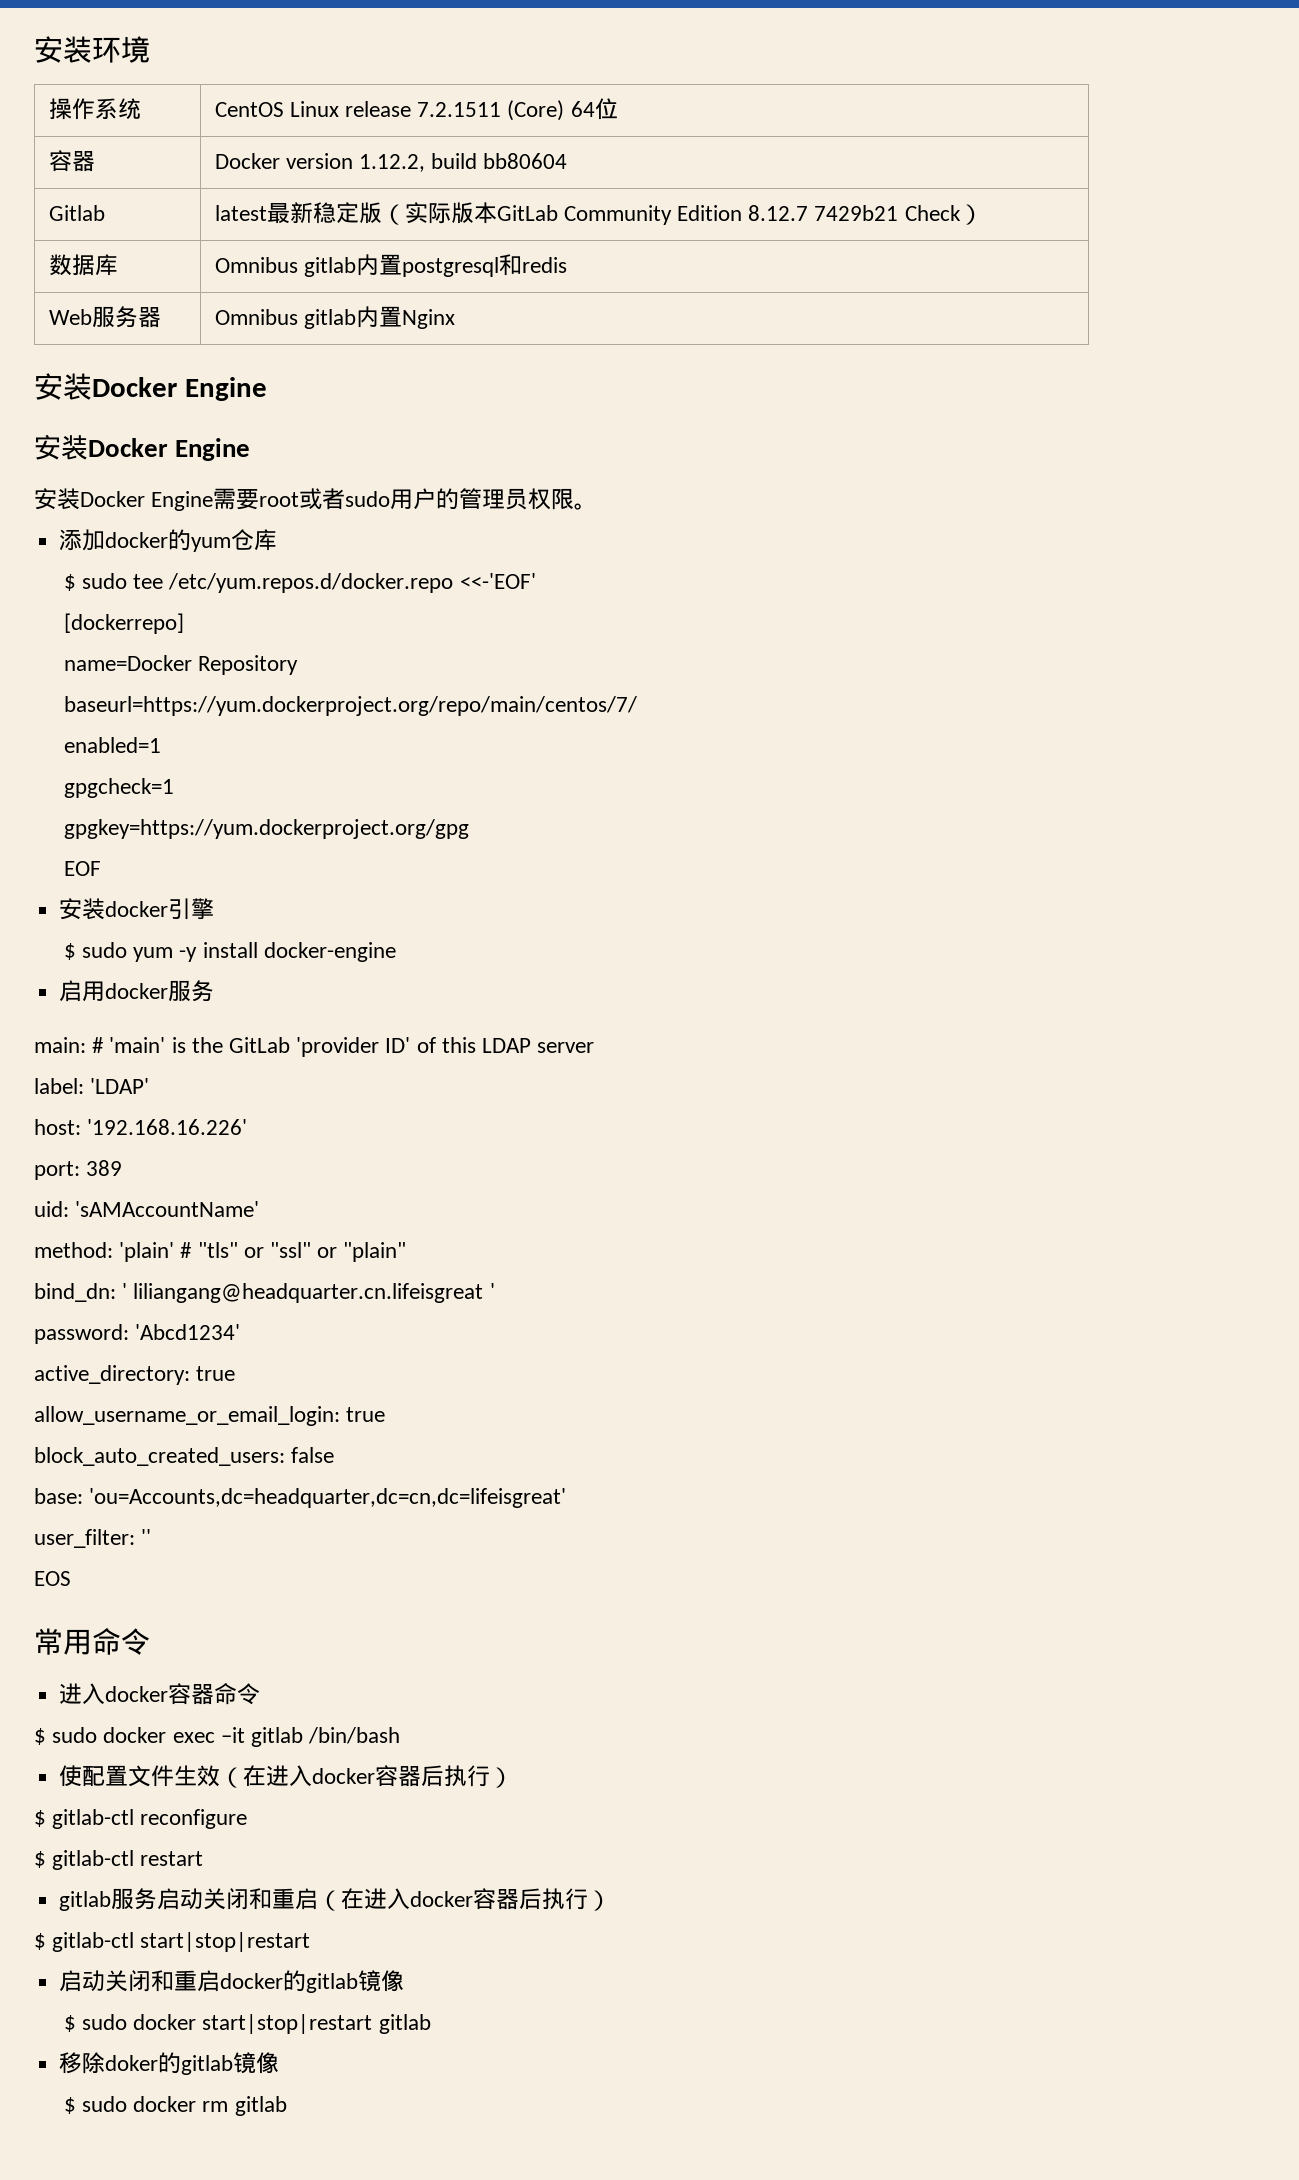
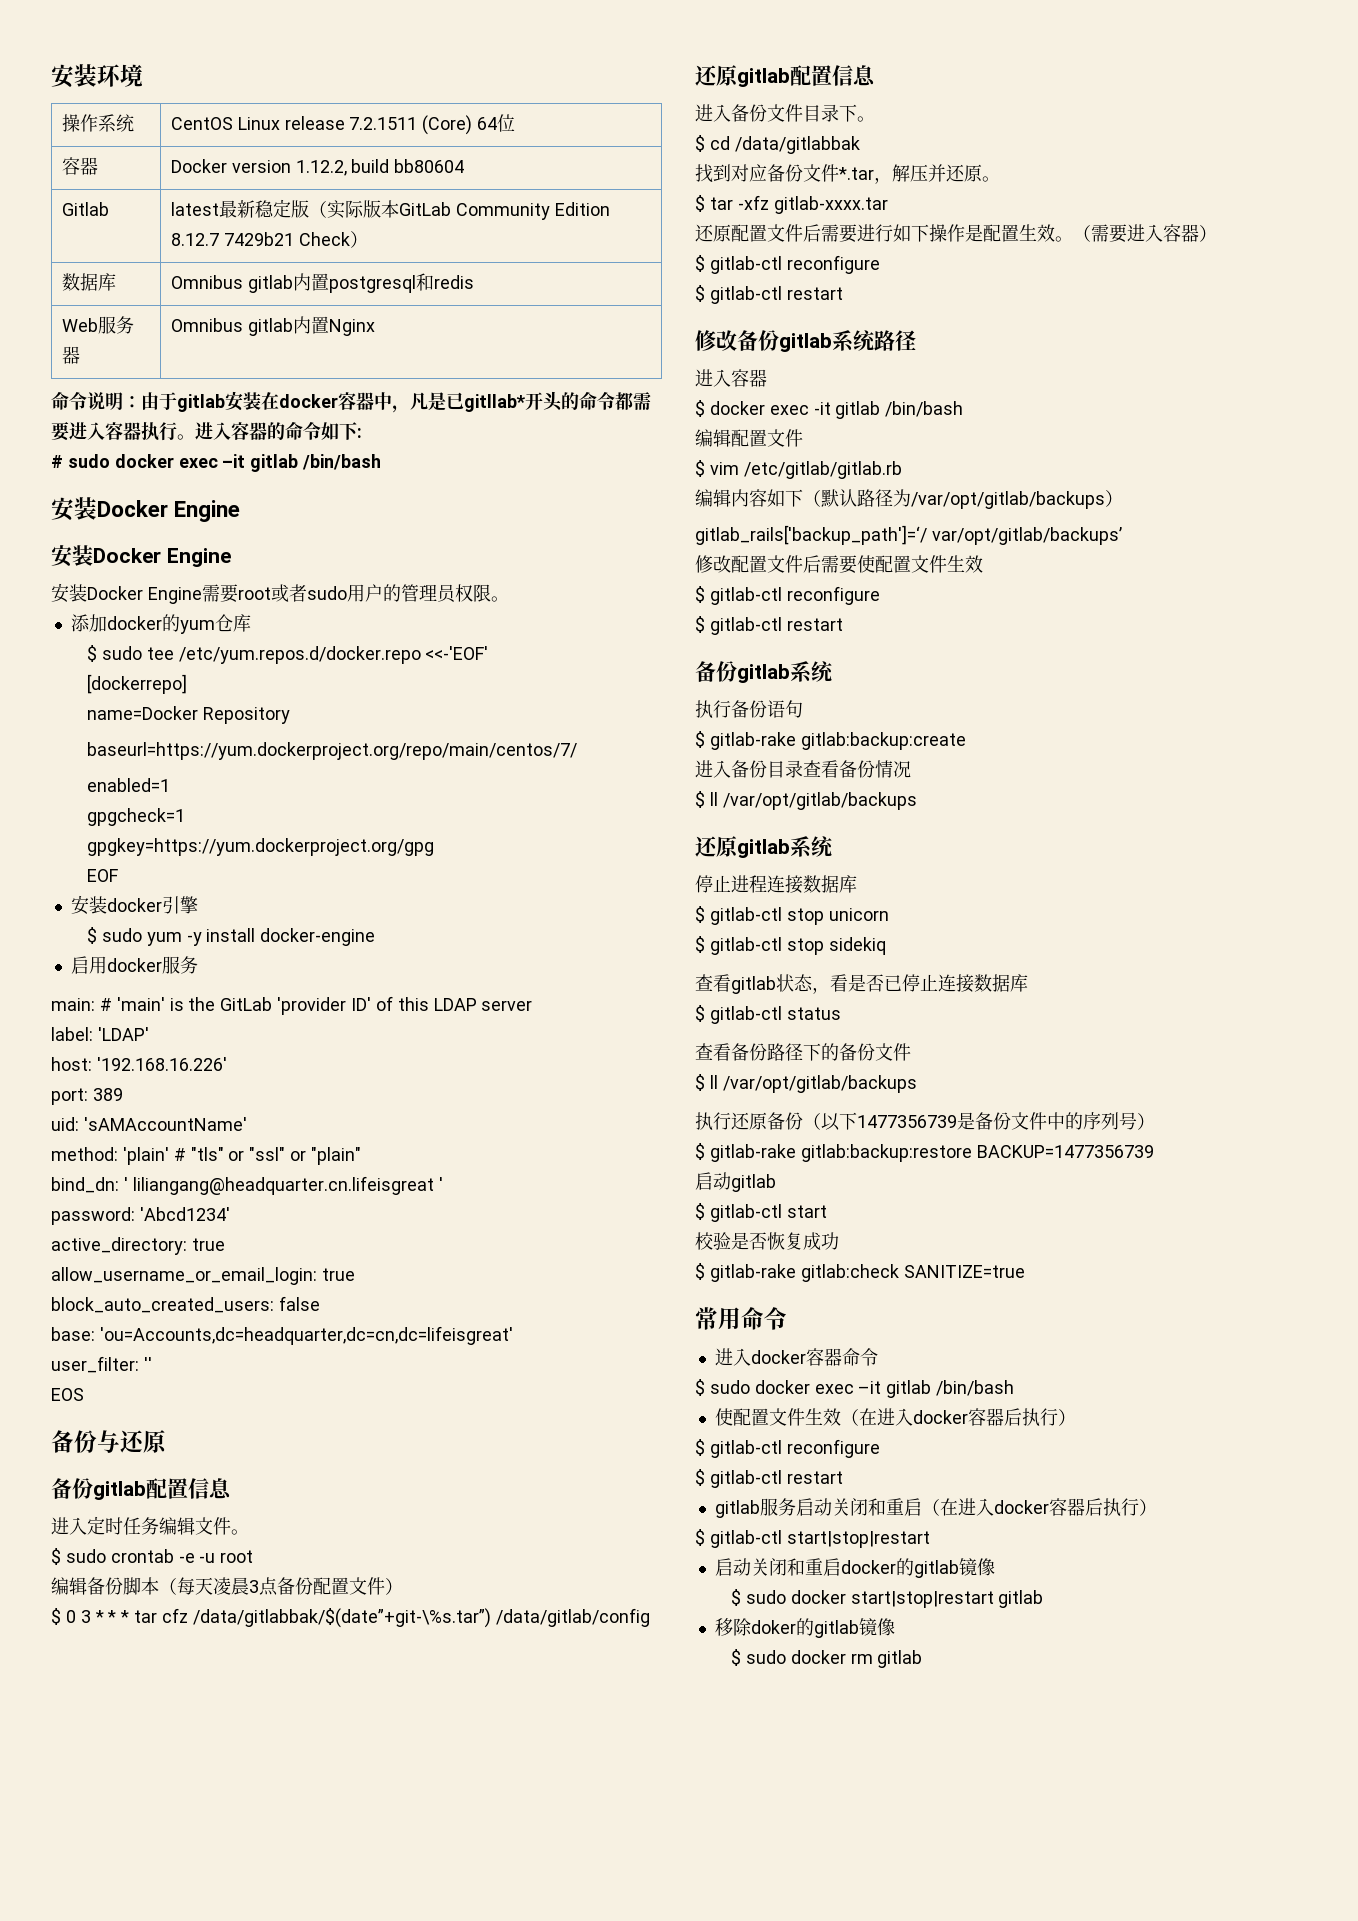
(455, 319) none -> [51,391,651,413] [51,421,362,441] [51,454,382,472] // 命令说明：由于gitlab安装在docker容器中，凡是已gitllab*开头的命令都需要进入容器执行。进入容器的命令如下: // # sudo docker exec –it gitlab /bin/bash
(71, 1578) none -> [51,1430,167,1453] [51,1478,232,1500] [51,1516,249,1535] [51,1548,254,1565] [51,1577,403,1596] [51,1608,650,1628] [695,65,876,87] [695,104,875,122] [695,135,860,154] [695,164,1000,184] [695,195,888,214] [695,224,1217,243] [695,255,880,274] [695,285,843,304] [695,330,916,352] [695,369,767,387] [695,400,964,419] [695,429,803,447] [695,460,902,479] [695,489,1123,509] [695,525,1122,545] [695,555,983,574] [695,586,880,605] [695,616,843,635] [695,661,833,683] [695,700,803,718] [695,731,966,750] [695,760,911,778] [695,791,917,810] [695,836,833,858] [695,875,857,894] [695,906,889,925] [695,936,886,955] [695,974,1028,994] [695,1005,841,1024] [695,1043,911,1061] [695,1074,917,1093] [695,1112,1155,1131] [695,1143,1154,1162] [695,1172,776,1192] [695,1203,827,1222] [695,1232,839,1250] [695,1263,1025,1282] // 备份与还原 // 备份gitlab配置信息 // 进入定时任务编辑文件。 // $ sudo crontab -e -u root // 编辑备份脚本（每天凌晨3点备份配置文件） // $ 0 3 * * * tar cfz /data/gitlabbak/$(date”+git-\%s.tar”) /data/gitlab/config // 还原gitlab配置信息 // 进入备份文件目录下。 // $ cd /data/gitlabbak // 找到对应备份文件*.tar，解压并还原。 // $ tar -xfz gitlab-xxxx.tar // 还原配置文件后需要进行如下操作是配置生效。（需要进入容器） // $ gitlab-ctl reconfigure // $ gitlab-ctl restart // 修改备份gitlab系统路径 // 进入容器 // $ docker exec -it gitlab /bin/bash // 编辑配置文件 // $ vim /etc/gitlab/gitlab.rb // 编辑内容如下（默认路径为/var/opt/gitlab/backups） // gitlab_rails['backup_path']=‘/ var/opt/gitlab/backups’ // 修改配置文件后需要使配置文件生效 // $ gitlab-ctl reconfigure // $ gitlab-ctl restart // 备份gitlab系统 // 执行备份语句 // $ gitlab-rake gitlab:backup:create // 进入备份目录查看备份情况 // $ ll /var/opt/gitlab/backups // 还原gitlab系统 // 停止进程连接数据库 // $ gitlab-ctl stop unicorn // $ gitlab-ctl stop sidekiq // 查看gitlab状态，看是否已停止连接数据库 // $ gitlab-ctl status // 查看备份路径下的备份文件 // $ ll /var/opt/gitlab/backups // 执行还原备份（以下1477356739是备份文件中的序列号） // $ gitlab-rake gitlab:backup:restore BACKUP=1477356739 // 启动gitlab // $ gitlab-ctl start // 校验是否恢复成功 // $ gitlab-rake gitlab:check SANITIZE=true

